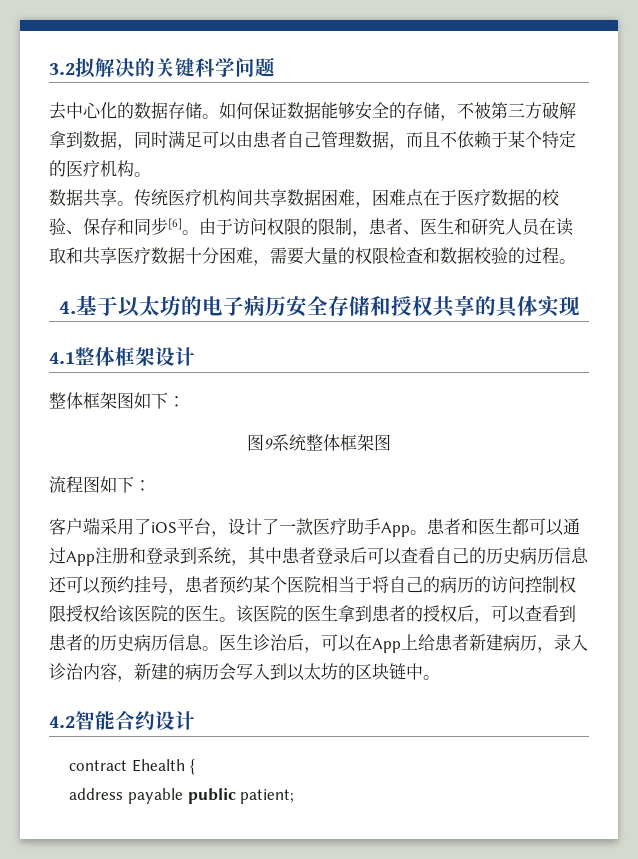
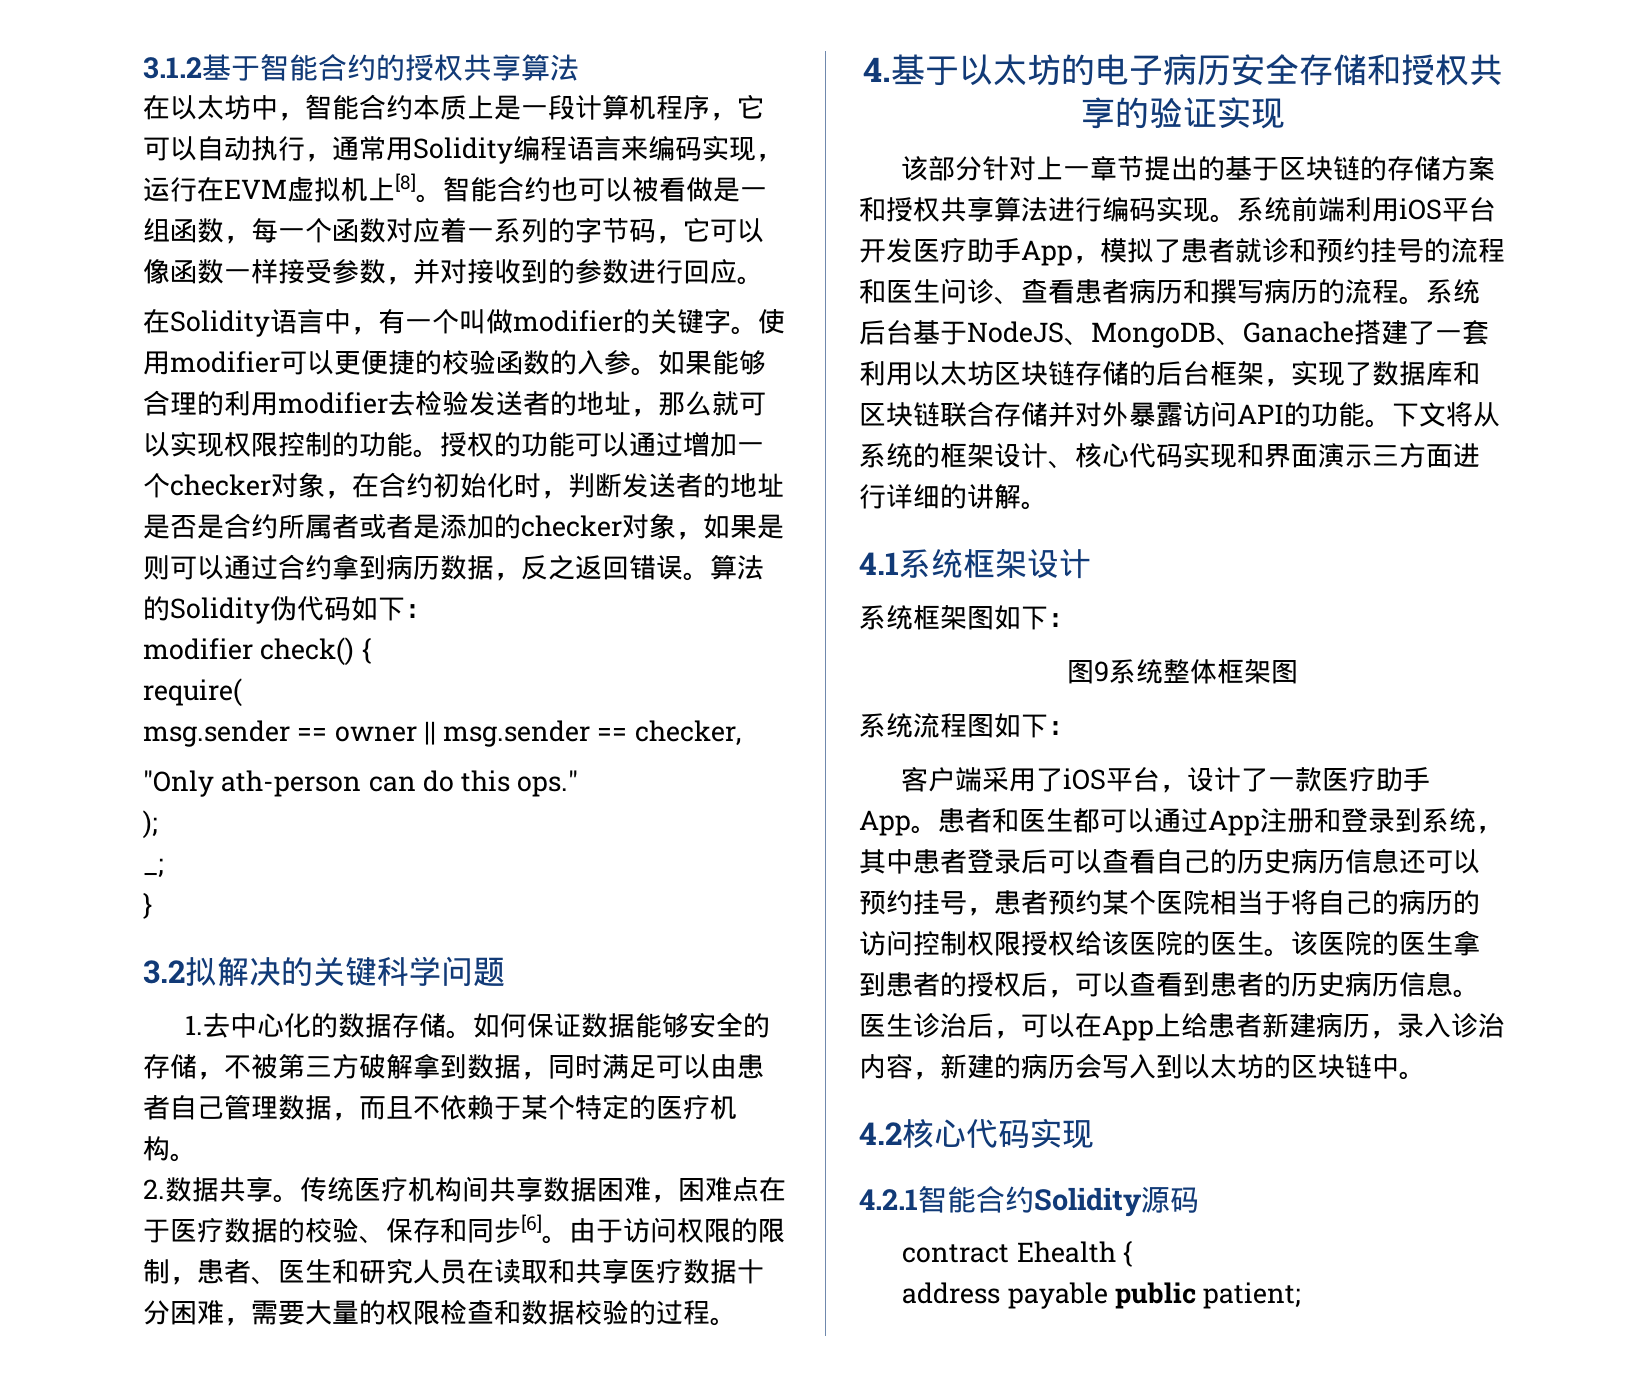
(49, 69) none -> [143,54,579,81] [143,94,764,121] [143,135,783,164] [143,173,416,202] [416,176,767,203] [143,217,764,244] [143,258,764,285] [143,308,785,337] [143,350,766,376] [143,390,766,417] [143,431,764,458] [143,472,784,499] [143,513,784,540] [143,554,764,581] [143,596,432,624] [143,637,371,666] [143,678,242,707] [143,720,741,747] [143,770,579,797] [143,810,158,839] [143,858,164,878] [143,892,152,919] 3.1.2基于智能合约的授权共享算法 // 在以太坊中，智能合约本质上是一段计算机程序，它可以自动执行，通常用Solidity编程语言来编码实现，运行在EVM虚拟机上[8]。智能合约也可以被看做是一组函数，每一个函数对应着一系列的字节码，它可以像函数一样接受参数，并对接收到的参数进行回应。 // 在Solidity语言中，有一个叫做modifier的关键字。使用modifier可以更便捷的校验函数的入参。如果能够合理的利用modifier去检验发送者的地址，那么就可以实现权限控制的功能。授权的功能可以通过增加一个checker对象，在合约初始化时，判断发送者的地址是否是合约所属者或者是添加的checker对象，如果是则可以通过合约拿到病历数据，反之返回错误。算法的Solidity伪代码如下： // modifier check() { // require( // msg.sender == owner || msg.sender == checker, // "Only ath-person can do this ops." // ); // _; // } //
(275, 67) none -> [185,1015,204,1035] 1.
(151, 174) none -> [143,1179,165,1199] 2.
[495,296,580,318] 具体实现 -> [1148,97,1285,129] [901,156,1496,181] [859,196,1496,223] [859,237,1505,266] [859,278,1480,305] [859,320,1489,348] [859,360,1480,387] [859,401,1500,428] [859,442,1480,469] [859,484,1048,510] 验证实现 // 该部分针对上一章节提出的基于区块链的存储方案和授权共享算法进行编码实现。系统前端利用iOS平台开发医疗助手App，模拟了患者就诊和预约挂号的流程和医生问诊、查看患者病历和撰写病历的流程。系统后台基于NodeJS、MongoDB、Ganache搭建了一套利用以太坊区块链存储的后台框架，实现了数据库和区块链联合存储并对外暴露访问API的功能。下文将从系统的框架设计、核心代码实现和界面演示三方面进行详细的讲解。
[75,347,115,366] 整体 -> [899,549,963,578] 系统
[49,392,83,409] 整体 -> [859,605,913,630] 系统
(391, 442) none -> [859,713,913,738] 系统
[75,711,195,730] 智能合约设计 -> [902,1118,1094,1149] [859,1186,1199,1217] 核心代码实现 // 4.2.1智能合约Solidity源码

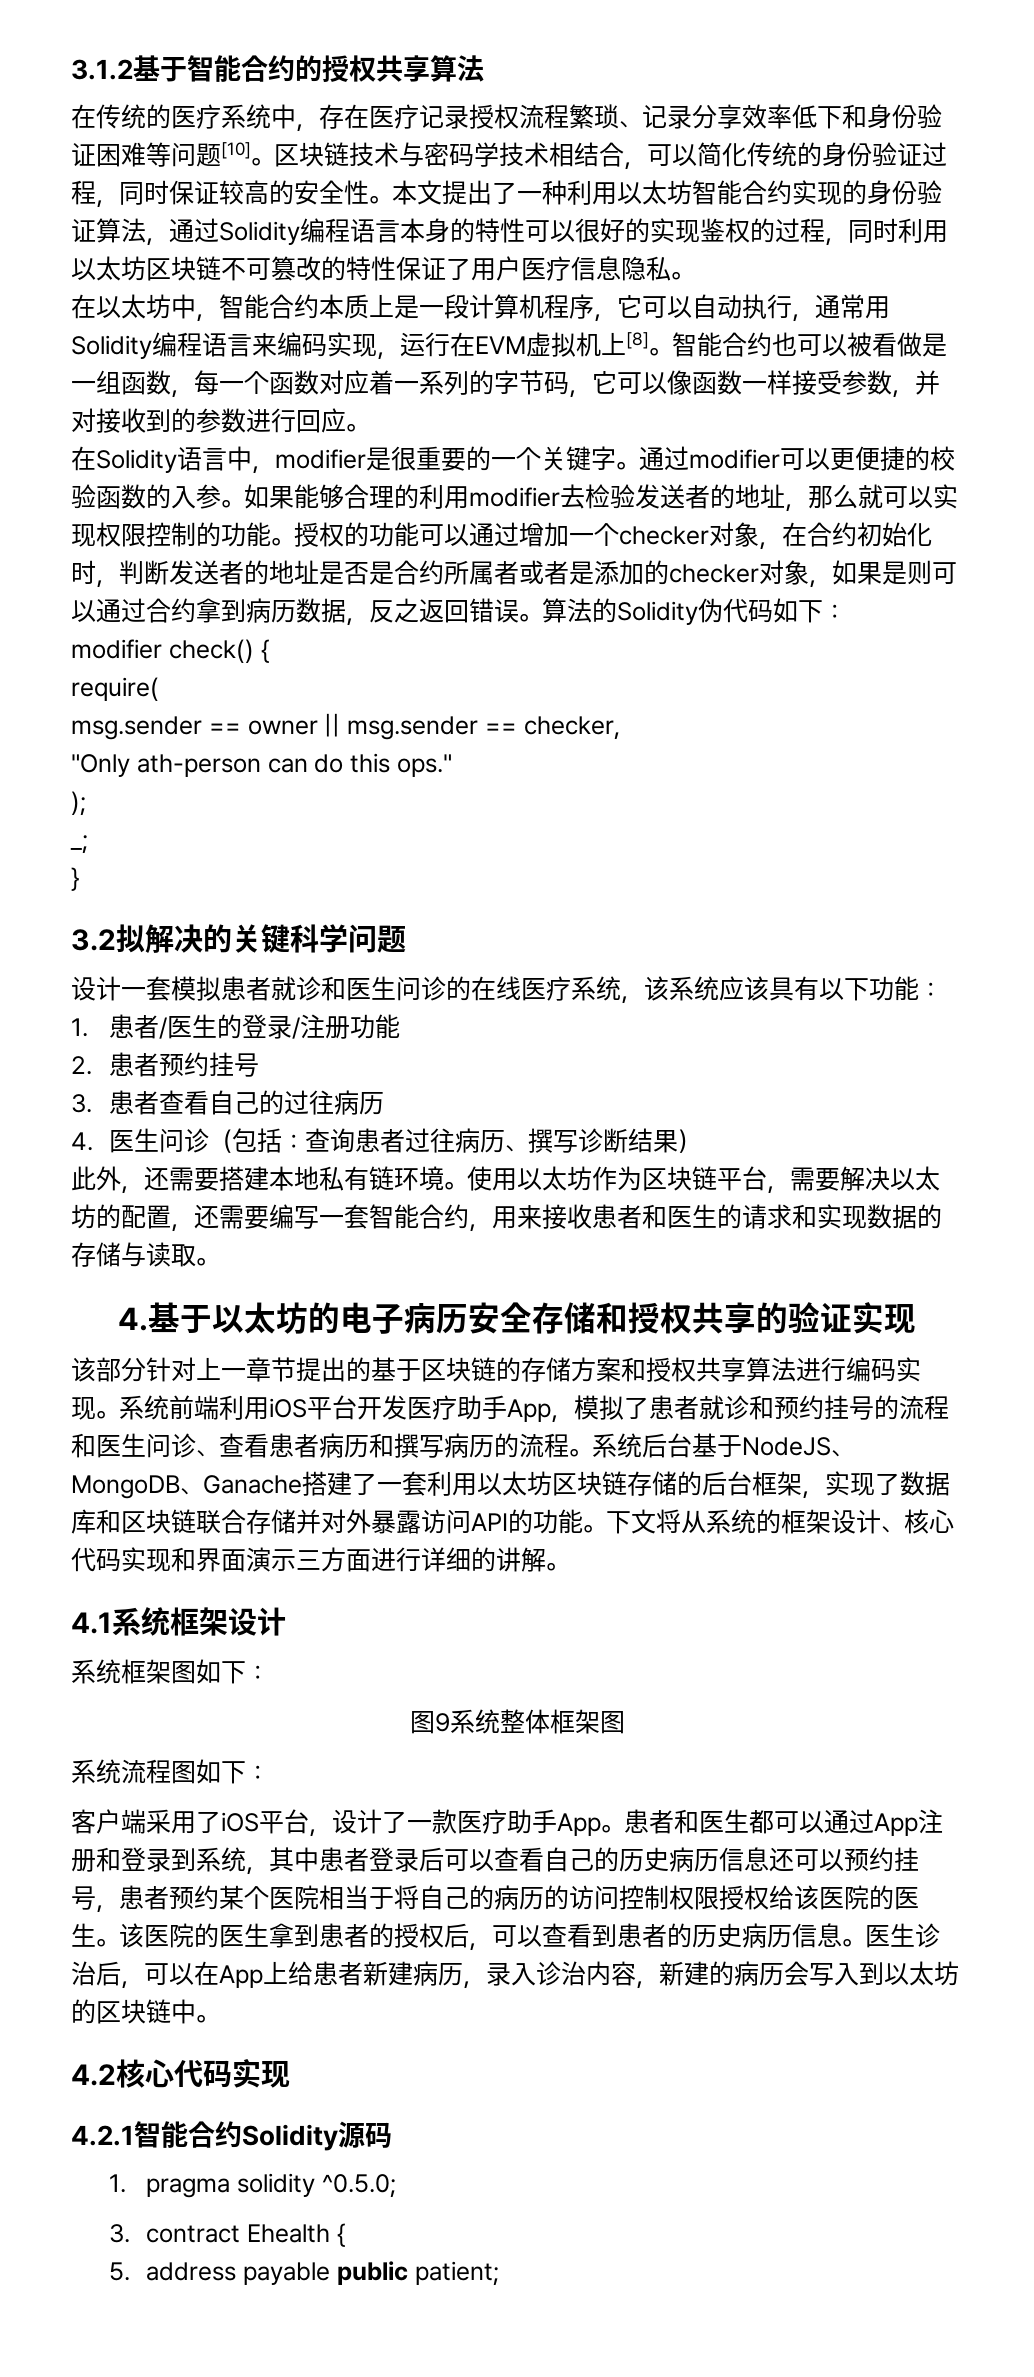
(579, 67) none -> [71,104,942,132] [71,142,947,170] [71,180,942,208] [71,218,948,246] [71,256,694,281] // 在传统的医疗系统中，存在医疗记录授权流程繁琐、记录分享效率低下和身份验证困难等问题[10]。区块链技术与密码学技术相结合，可以简化传统的身份验证过程，同时保证较高的安全性。本文提出了一种利用以太坊智能合约实现的身份验证算法，通过Solidity编程语言本身的特性可以很好的实现鉴权的过程，同时利用以太坊区块链不可篡改的特性保证了用户医疗信息隐私。
[378,309,650,334] 有一个叫做modifier的 -> [275,446,541,471] modifier是很重要的一个
[758,309,785,334] [143,351,170,375] 使用 -> [639,446,689,471] 通过
[185,1012,771,1039] [143,1053,764,1080] [143,1094,737,1121] [143,1136,197,1162] [143,1176,786,1203] [143,1214,542,1244] [542,1217,785,1244] [143,1258,764,1285] [143,1300,710,1326] 1.去中心化的数据存储。如何保证数据能够安全的存储，不被第三方破解拿到数据，同时满足可以由患者自己管理数据，而且不依赖于某个特定的医疗机构。 // 2.数据共享。传统医疗机构间共享数据困难，困难点在于医疗数据的校验、保存和同步[6]。由于访问权限的限制，患者、医生和研究人员在读取和共享医疗数据十分困难，需要大量的权限检查和数据校验的过程 -> [71,976,942,1004] [71,1014,400,1039] [71,1052,259,1077] [71,1090,384,1115] [71,1128,701,1153] [71,1166,940,1194] [71,1204,942,1232] [71,1242,196,1267] 设计一套模拟患者就诊和医生问诊的在线医疗系统，该系统应该具有以下功能： // 1.患者/医生的登录/注册功能 // 2.患者预约挂号 // 3.患者查看自己的过往病历 // 4.医生问诊（包括：查询患者过往病历、撰写诊断结果） // 此外，还需要搭建本地私有链环境。使用以太坊作为区块链平台，需要解决以太坊的配置，还需要编写一套智能合约，用来接收患者和医生的请求和实现数据的存储与读取
(1199, 1200) none -> [108,2173,396,2198] [108,2224,130,2243] 1. pragma solidity ^0.5.0; // 3.
(1132, 1253) none -> [108,2262,130,2281] 5.

